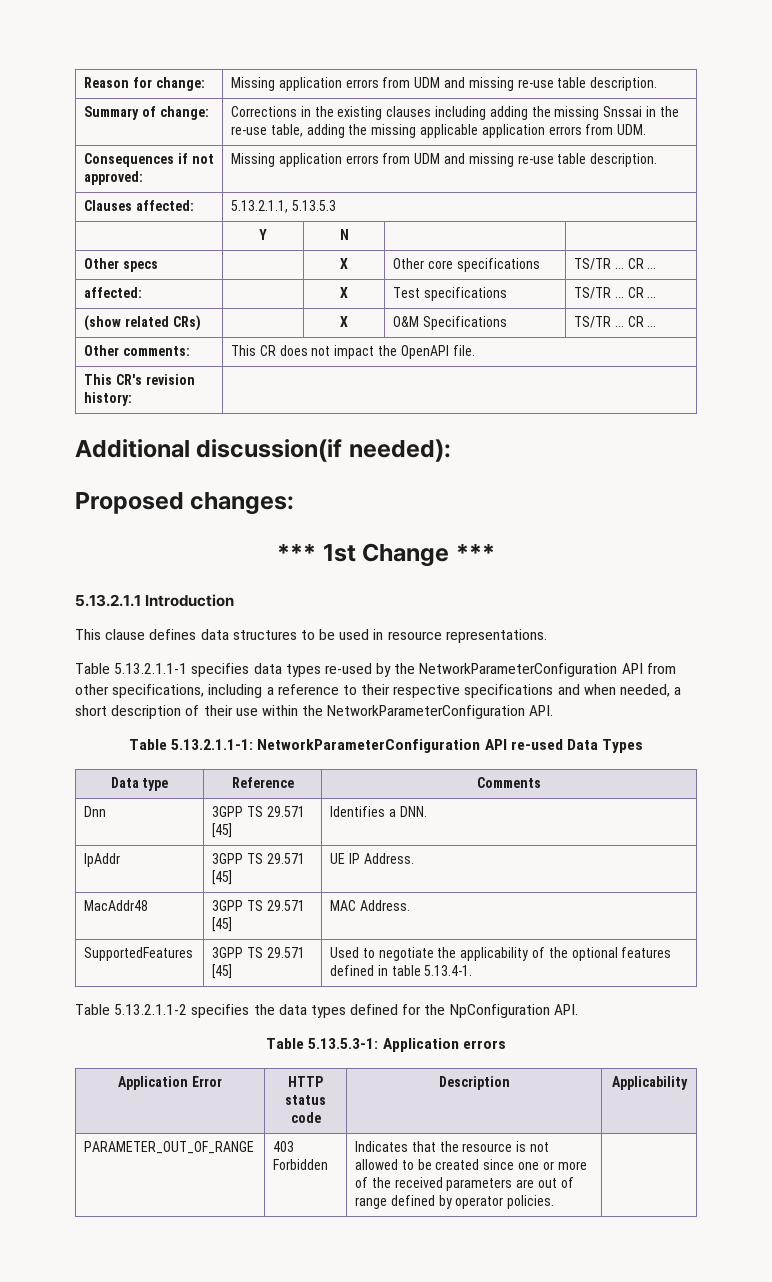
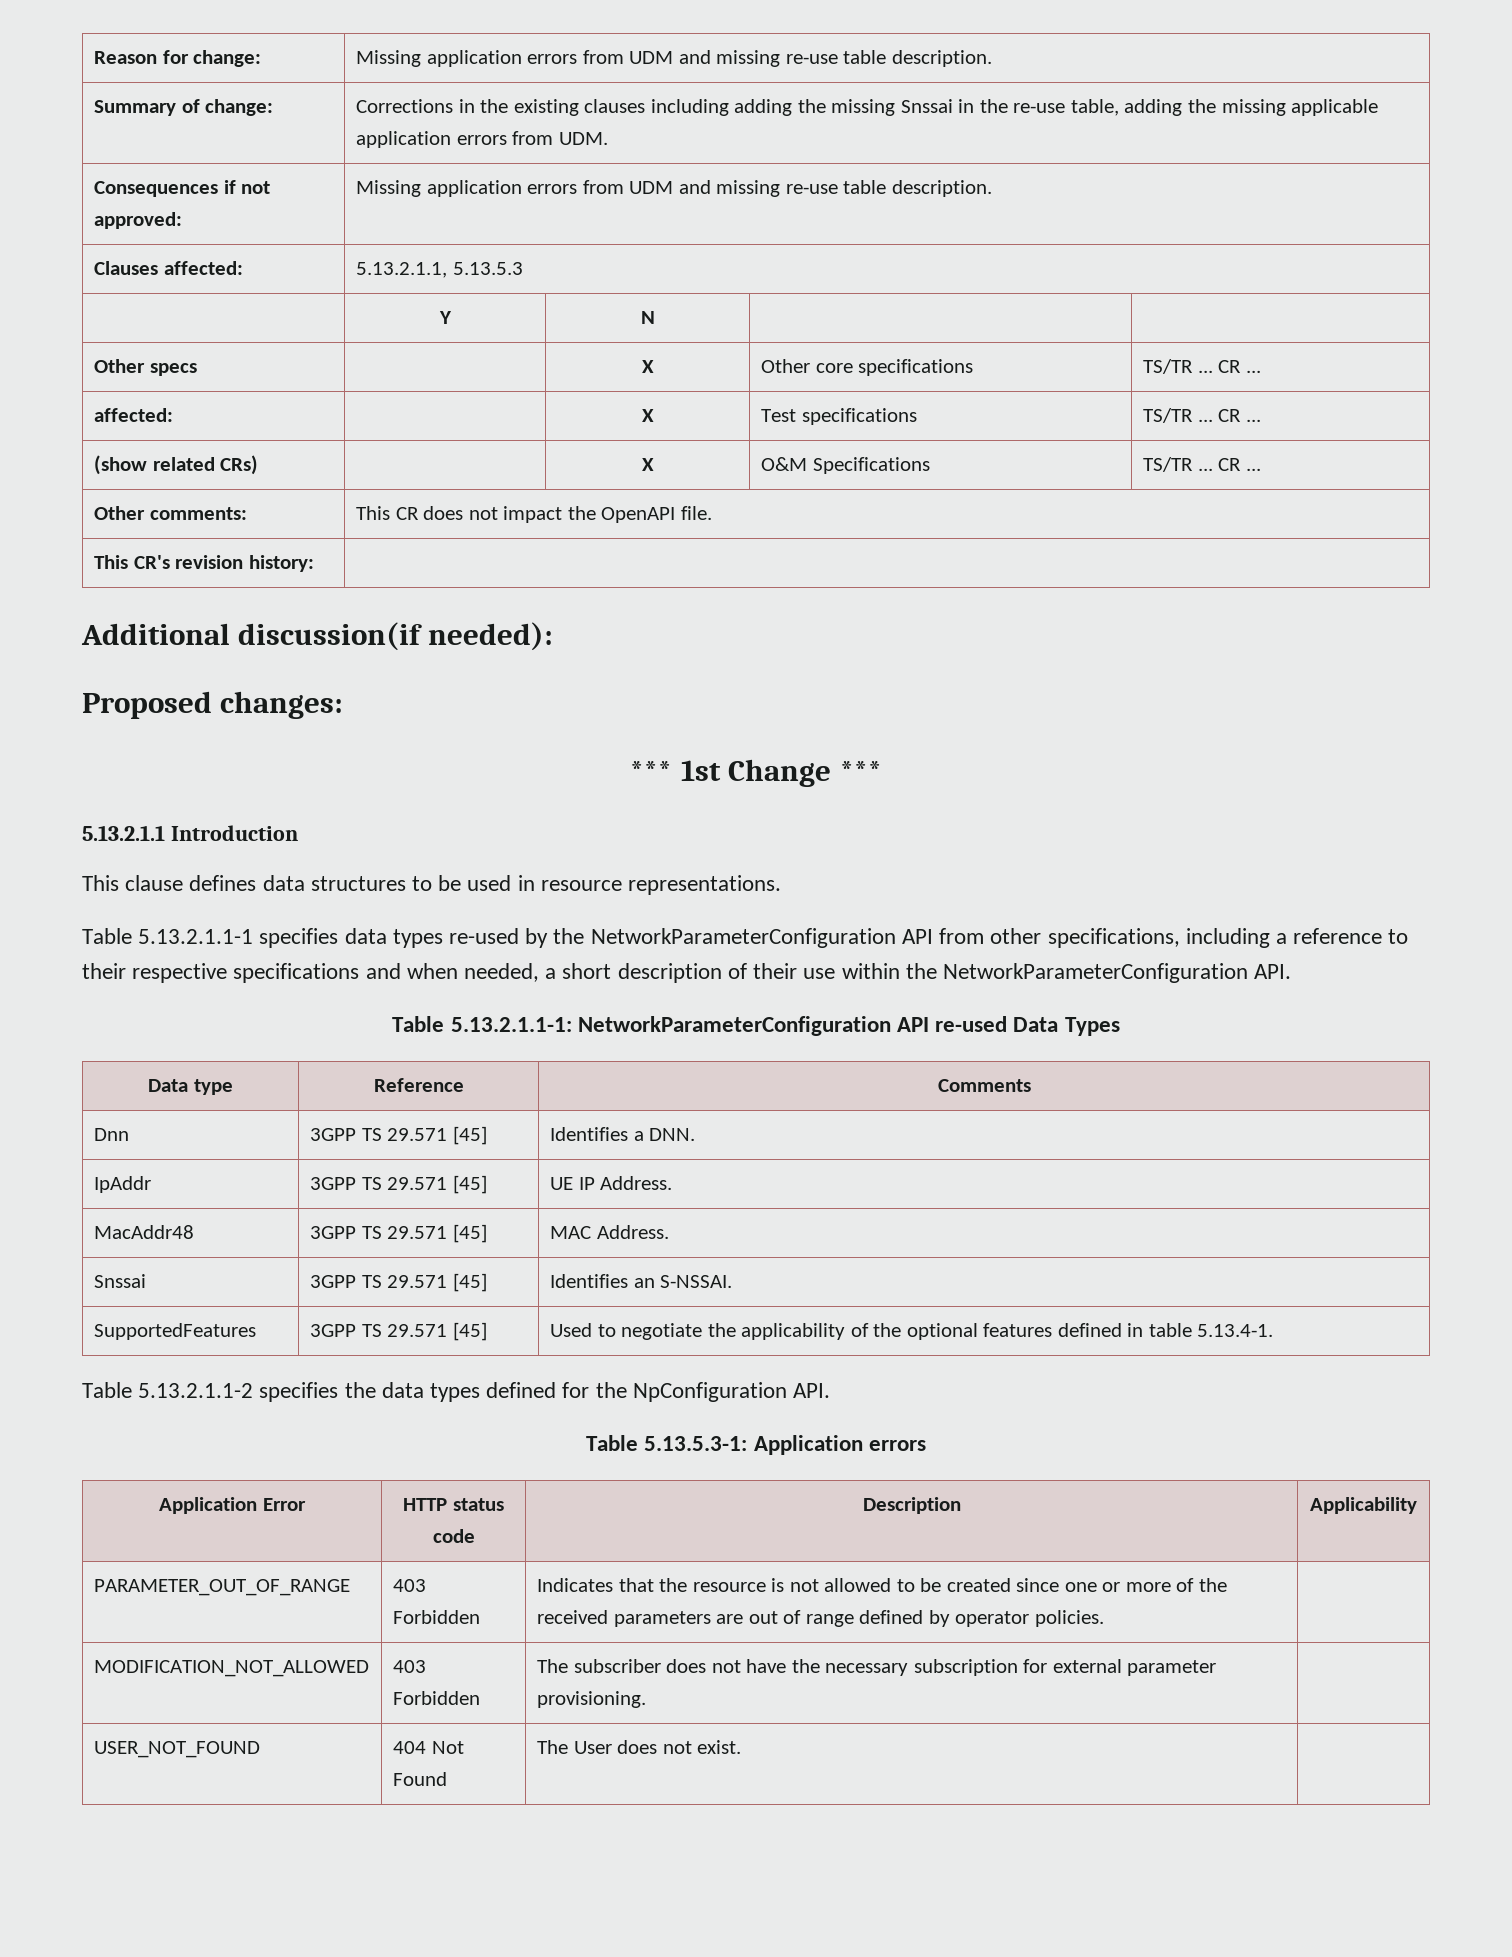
(410, 905) none -> [93,1274,146,1288] [309,1273,487,1292] [549,1274,733,1288] // Snssai | 3GPP TS 29.571 [45] | Identifies an S-NSSAI.
(555, 1202) none -> [93,1660,369,1677] [392,1660,426,1673] [392,1691,480,1705] [536,1659,1217,1676] [536,1691,646,1708] [93,1741,260,1758] [392,1741,464,1754] [392,1772,447,1786] [536,1740,742,1754] // MODIFICATION_NOT_ALLOWED | 403 Forbidden | The subscriber does not have the necessary subscription for external parameter provisioning. | // USER_NOT_FOUND | 404 Not Found | The User does not exist. |

